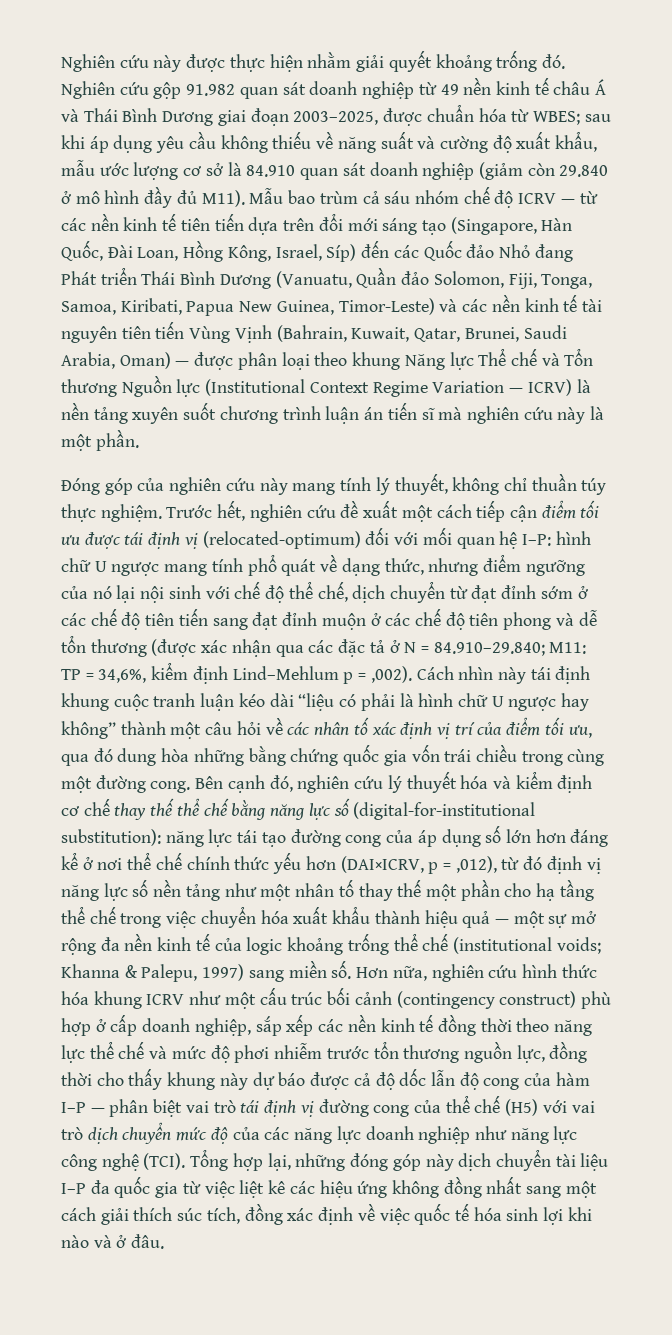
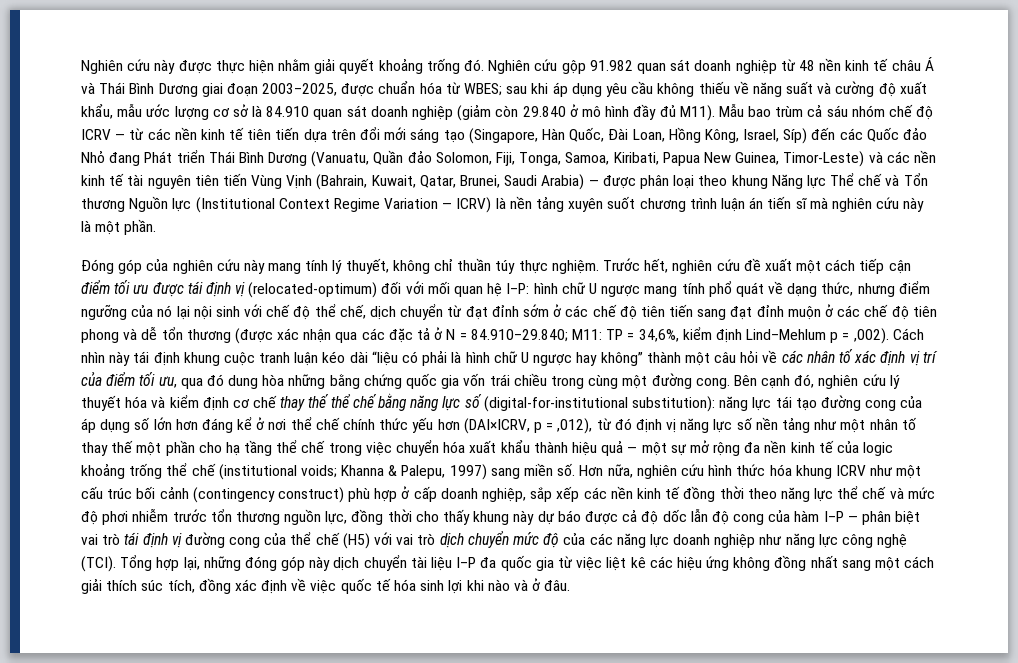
[440,84,459,95] 49 -> [798,60,815,71] 48
[61,352,171,369] Arabia, Oman) -> [541,174,585,190] Arabia)

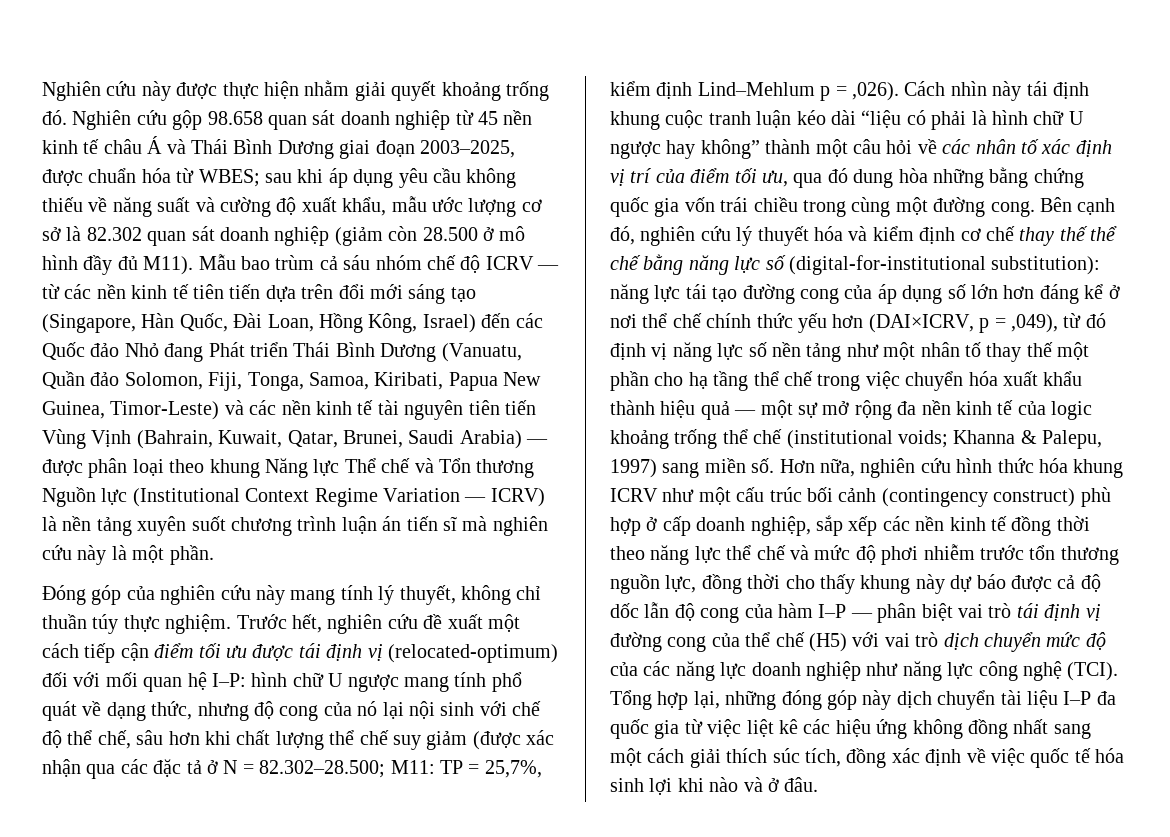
[589,60,633,71] 91.982 -> [207,111,263,125] 98.658
[798,60,815,71] 48 -> [477,111,498,125] 45
[266,106,310,117] 84.910 -> [86,227,142,241] 82.302
[522,106,566,117] 29.840 -> [422,227,478,241] 28.500
[743,128,808,144] Israel, Síp) -> [422,314,476,333] Israel)
[898,281,930,294] [81,304,127,320] điểm ngưỡng -> [254,701,319,721] độ cong
[370,304,937,320] [81,326,231,343] dịch chuyển từ đạt đỉnh sớm ở các chế độ tiên tiến sang đạt đỉnh muộn ở các chế độ tiên phong và dễ tổn thương -> [136,730,468,750] sâu hơn khi chất lượng thể chế suy giảm
[470,329,568,342] 84.910–29.840; -> [259,760,386,778] 82.302–28.500;
[638,329,679,342] 34,6%, -> [484,760,542,778] 25,7%,
[853,328,889,344] ,002). -> [852,82,899,101] ,026).
[557,418,593,434] ,012), -> [1011,314,1058,333] ,049),

